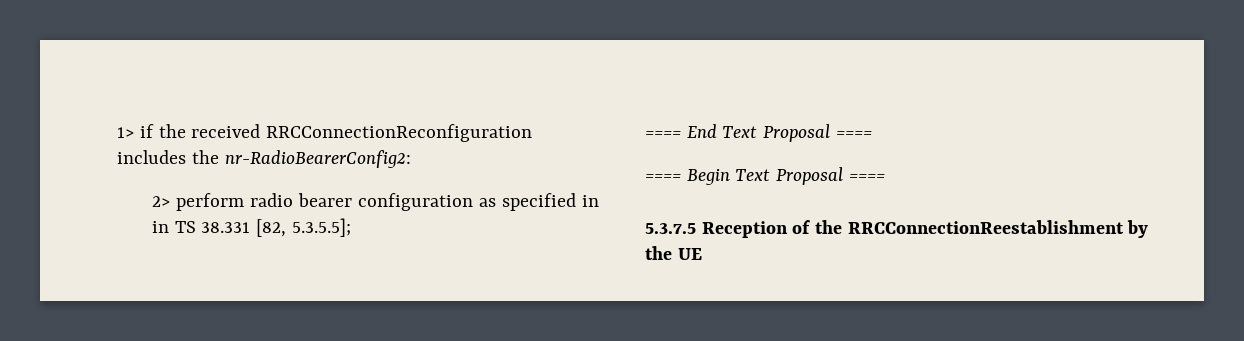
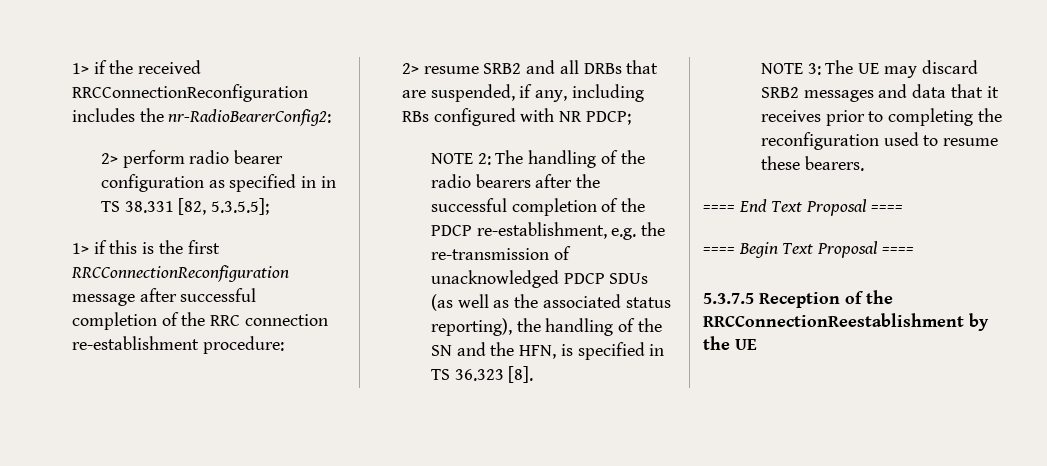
(351, 227) none -> [72,240,220,254] [71,265,290,282] [72,288,257,306] [72,312,328,330] [72,336,284,354] [402,60,659,74] [402,84,644,102] [402,108,631,126] [431,150,645,168] [431,174,601,188] [431,198,646,216] [431,222,666,240] [431,246,571,260] [431,270,649,288] [431,294,671,311] [431,318,662,336] [431,342,665,360] [431,366,534,383] [761,60,978,78] [761,84,999,102] [761,108,1002,126] [761,132,999,150] [761,156,864,171] // 1> if this is the first RRCConnectionReconfiguration message after successful completion of the RRC connection re-establishment procedure: // 2> resume SRB2 and all DRBs that are suspended, if any, including RBs configured with NR PDCP; // NOTE 2: The handling of the radio bearers after the successful completion of the PDCP re-establishment, e.g. the re-transmission of unacknowledged PDCP SDUs (as well as the associated status reporting), the handling of the SN and the HFN, is specified in TS 36.323 [8]. // NOTE 3: The UE may discard SRB2 messages and data that it receives prior to completing the reconfiguration used to resume these bearers.

